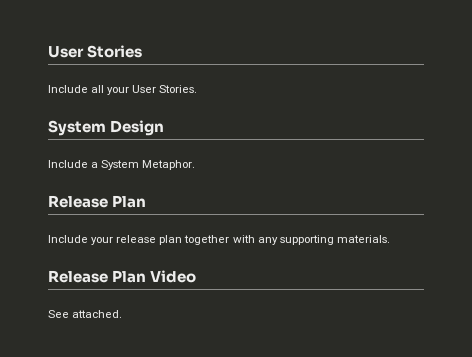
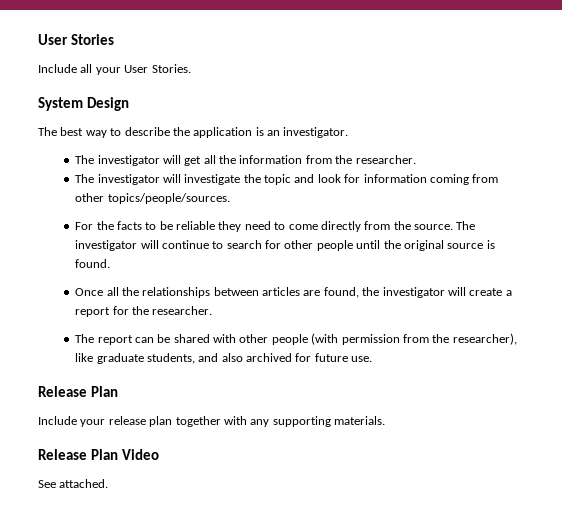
[48,160,196,170] Include a System Metaphor. -> [38,127,349,138] [75,155,416,166] [75,174,499,185] [75,193,230,204] [75,221,476,232] [75,240,495,251] [75,259,111,268] [75,287,512,298] [75,306,213,317] [75,333,517,345] [75,353,373,364] The best way to describe the application is an investigator. // The investigator will get all the information from the researcher. // The investigator will investigate the topic and look for information coming from other topics/people/sources. // For the facts to be reliable they need to come directly from the source. The investigator will continue to search for other people until the original source is found. // Once all the relationships between articles are found, the investigator will create a report for the researcher. // The report can be shared with other people (with permission from the researcher), like graduate students, and also archived for future use.

